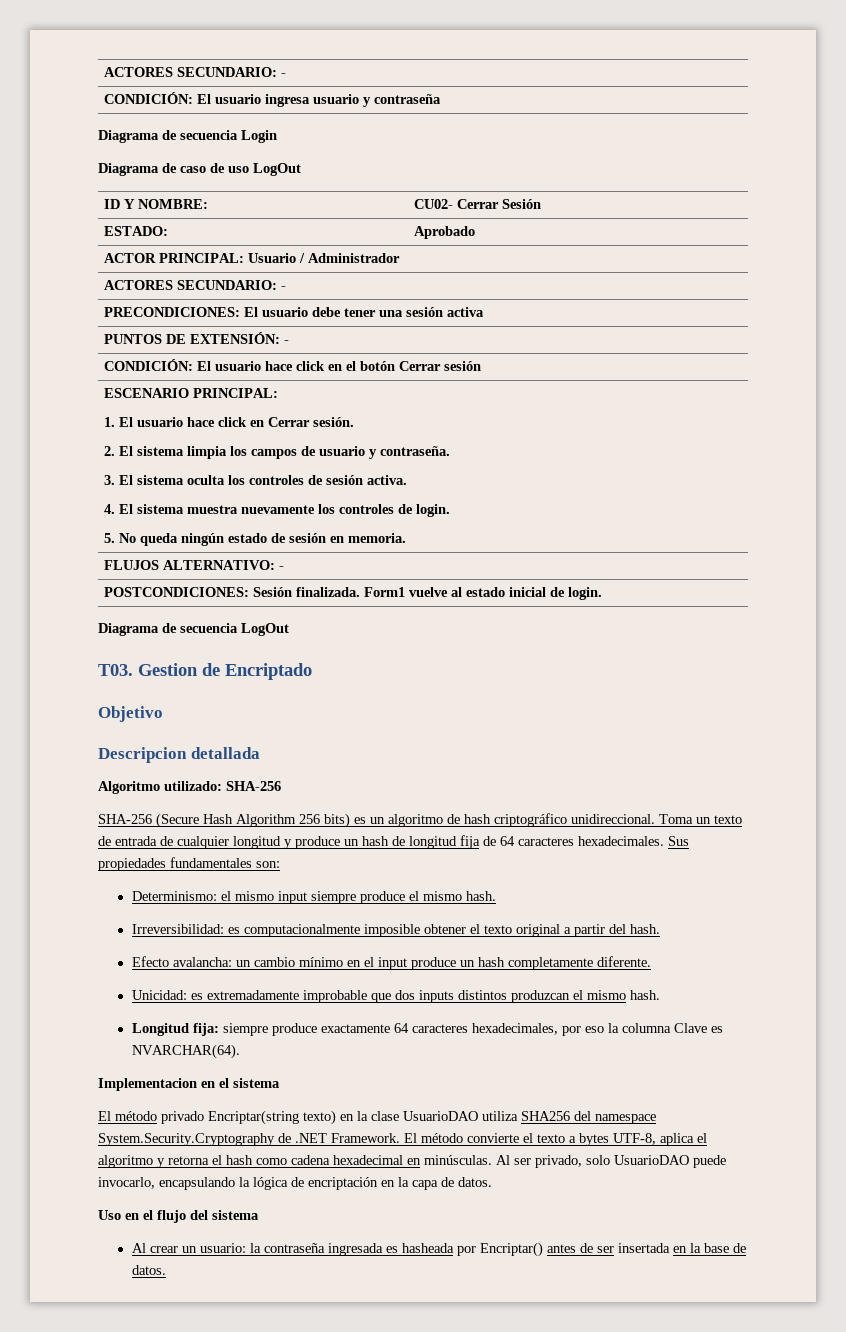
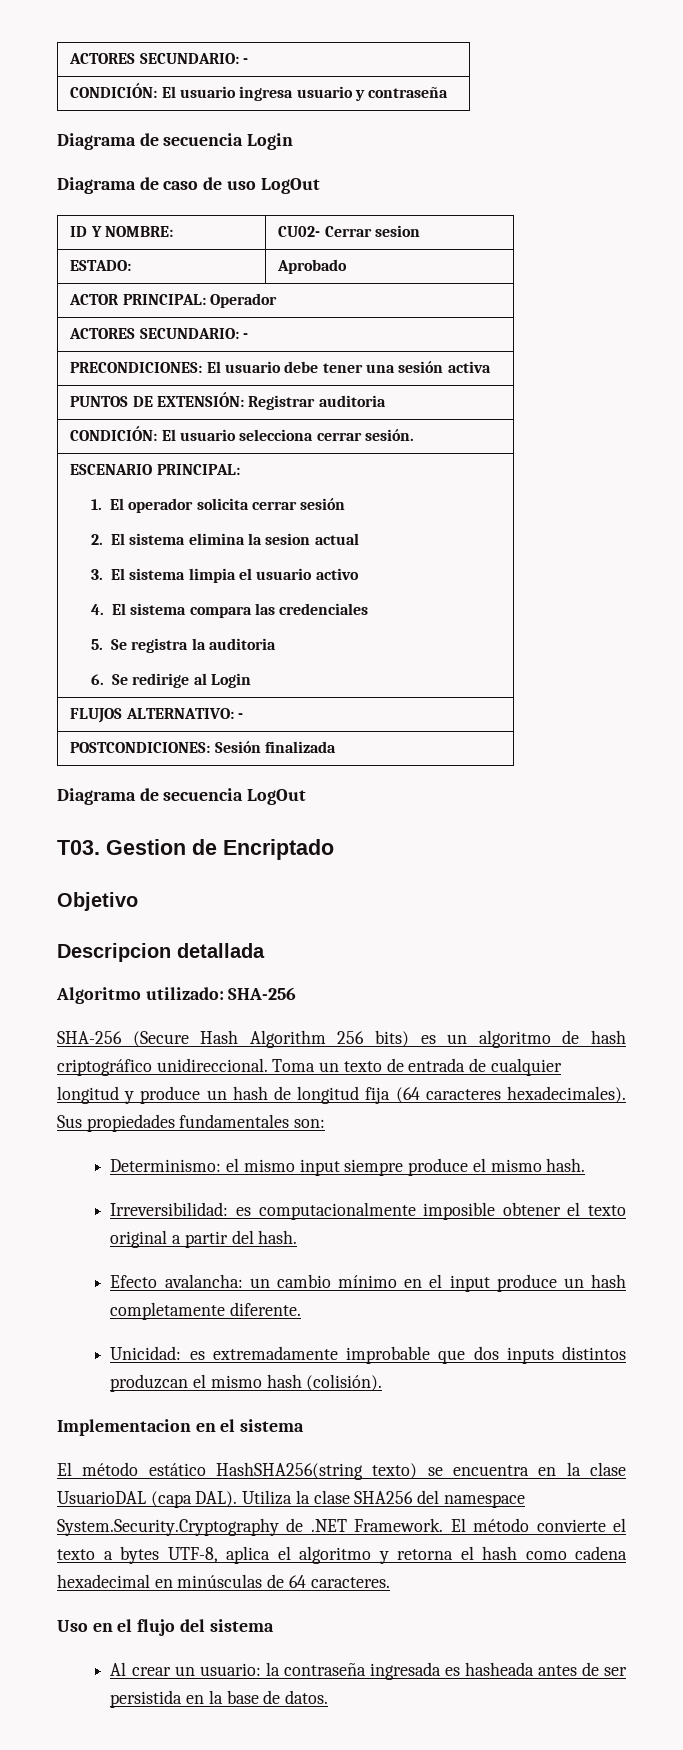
[502,199,542,209] Sesión -> [375,225,421,237] sesion
[248,253,401,263] Usuario / Administrador -> [210,293,278,308] Operador
[284,340,290,344] [104,359,482,371] [104,388,279,398] [104,417,355,427] [104,446,451,459] [104,475,408,485] [104,504,451,517] [104,533,407,546] - // CONDICIÓN: El usuario hace click en el botón Cerrar sesión // ESCENARIO PRINCIPAL: // 1. El usuario hace click en Cerrar sesión. // 2. El sistema limpia los campos de usuario y contraseña. // 3. El sistema oculta los controles de sesión activa. // 4. El sistema muestra nuevamente los controles de login. // 5. No queda ningún estado de sesión en memoria. -> [248,395,386,410] [70,426,415,441] [70,464,240,475] [90,498,346,513] [90,533,359,545] [90,568,359,583] [90,603,369,618] [90,638,276,653] [90,673,251,688] Registrar auditoria // CONDICIÓN: El usuario selecciona cerrar sesión. // ESCENARIO PRINCIPAL: // 1. El operador solicita cerrar sesión // 2. El sistema elimina la sesion actual // 3. El sistema limpia el usuario activo // 4. El sistema compara las credenciales // 5. Se registra la auditoria // 6. Se redirige al Login
[296,587,603,600] finalizada. Form1 vuelve al estado inicial de login. -> [265,741,337,753] finalizada
[483,836,664,846] de 64 caracteres hexadecimales. -> [395,1086,626,1103] (64 caracteres hexadecimales).
[629,990,660,1000] [131,1023,723,1036] [131,1044,240,1059] hash. // Longitud fija: siempre produce exactamente 64 caracteres hexadecimales, por eso la columna Clave es NVARCHAR(64). -> [266,1374,383,1391] hash (colisión).
[161,1110,518,1125] privado Encriptar(string texto) en la clase UsuarioDAO utiliza -> [148,1462,626,1480] [57,1490,350,1508] estático HashSHA256(string texto) se encuentra en la clase UsuarioDAL (capa DAL). Utiliza la clase
[424,1155,726,1168] [98,1177,492,1190] minúsculas. Al ser privado, solo UsuarioDAO puede invocarlo, encapsulando la lógica de encriptación en la capa de datos. -> [177,1574,390,1588] minúsculas de 64 caracteres.
[456,1242,543,1257] por Encriptar() -> (534, 1669) none
[617,1243,670,1253] insertada -> [110,1690,183,1708] persistida

